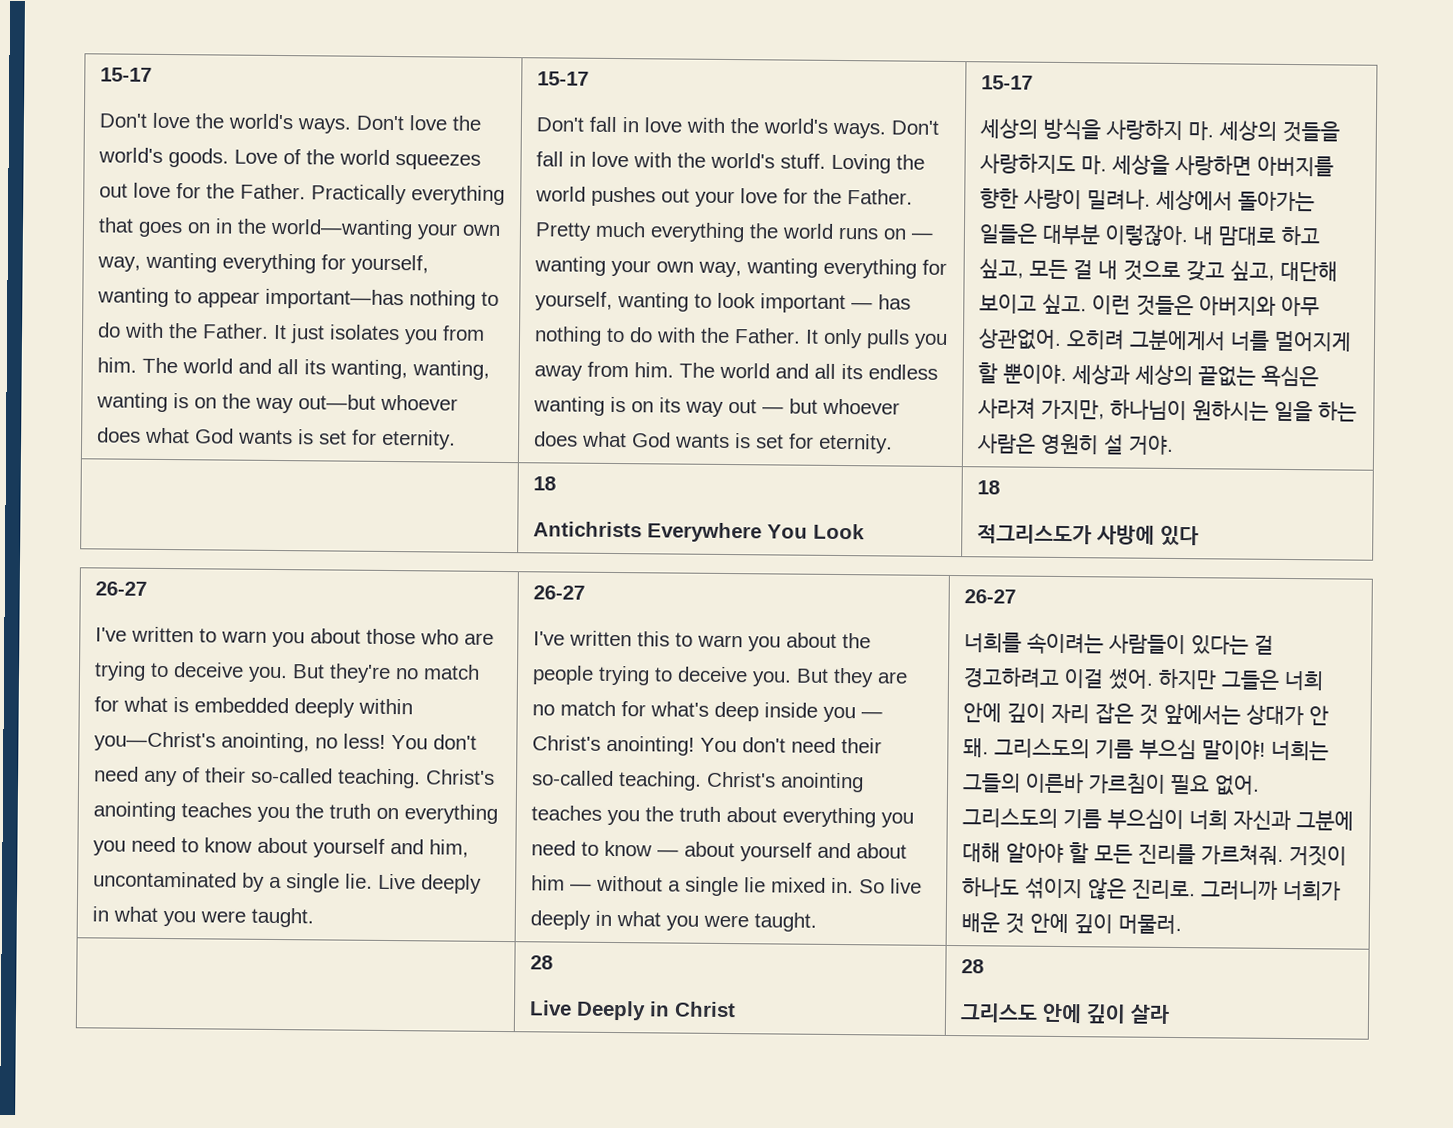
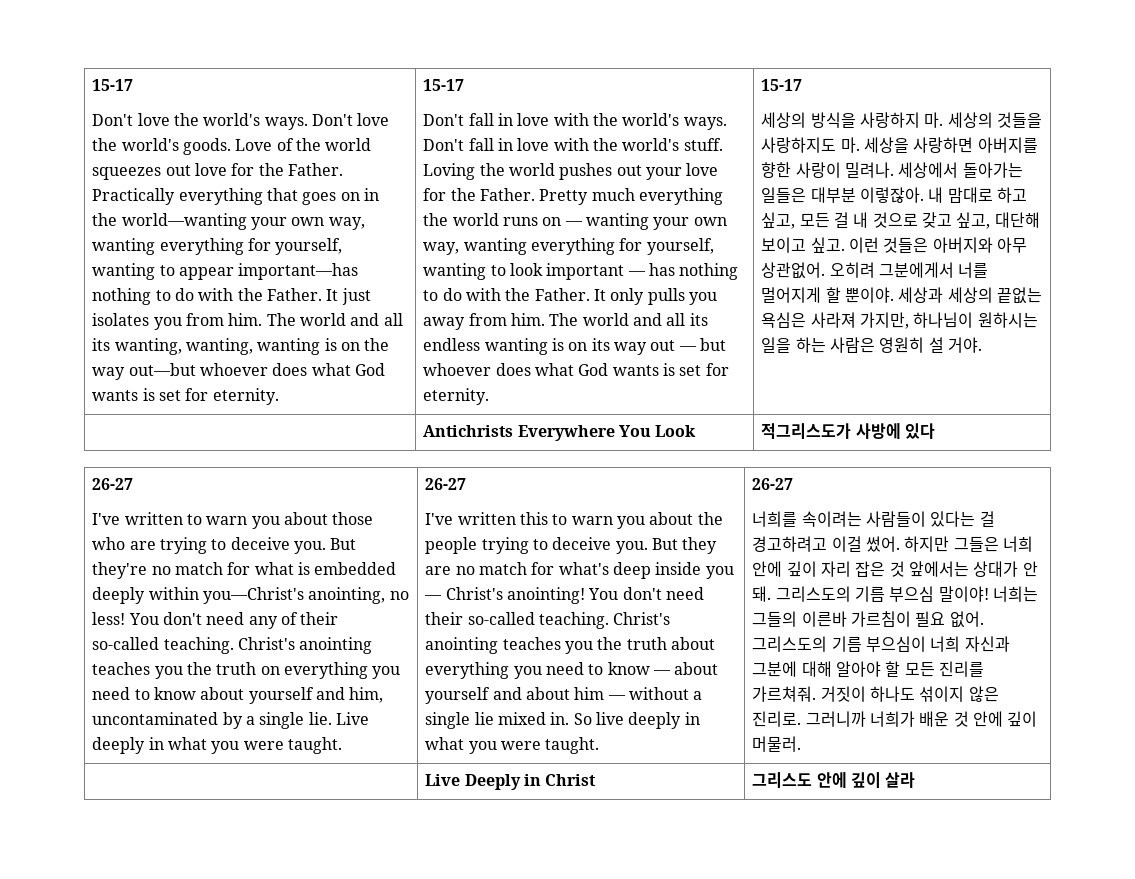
[533,476,557,491] 18 // -> (983, 345) none
[977,480,1001,495] 18 // -> (697, 431) none
[530,955,554,970] 28 // -> (802, 744) none
[961,959,985,974] 28 // -> (597, 780) none

